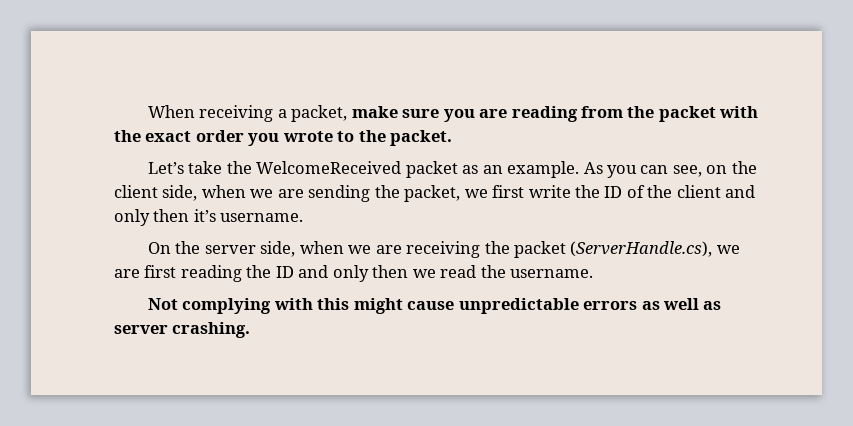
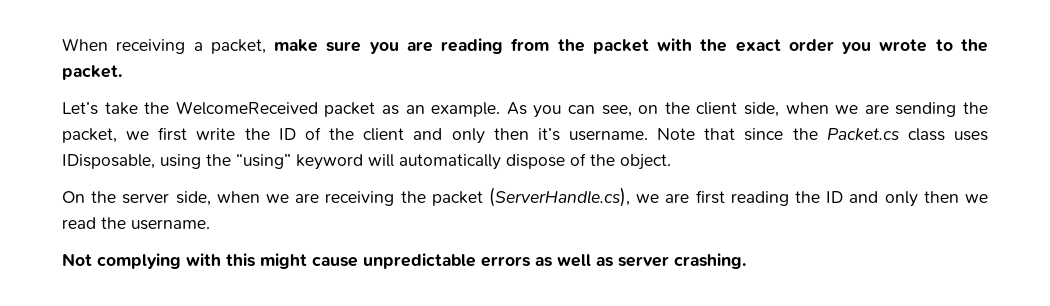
(304, 217) none -> [657,128,988,141] [62,153,671,170] Note that since the Packet.cs class uses IDisposable, using the “using” keyword will automatically dispose of the object.

